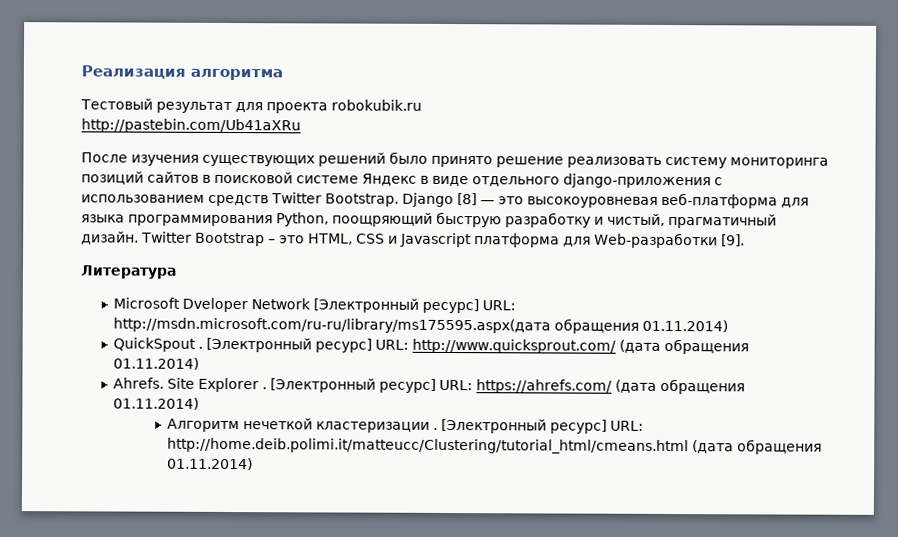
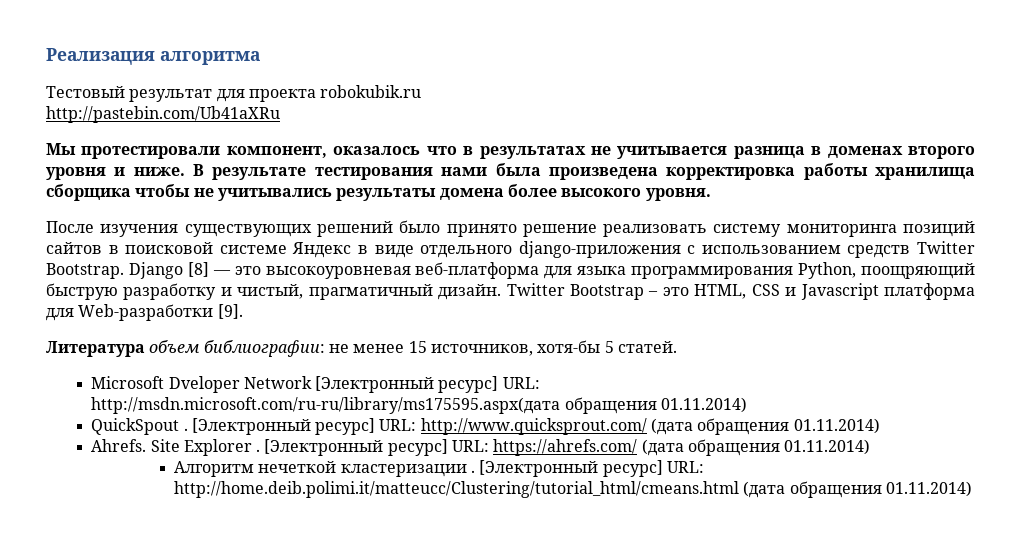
(301, 126) none -> [46,143,975,159] [46,163,976,180] [46,184,711,201] // Мы протестировали компонент, оказалось что в результатах не учитывается разница в доменах второго уровня и ниже. В результате тестирования нами была произведена корректировка работы хранилища сборщика чтобы не учитывались результаты домена более высокого уровня.
(177, 272) none -> [149,340,677,357] объем библиографии: не менее 15 источников, хотя-бы 5 статей.

